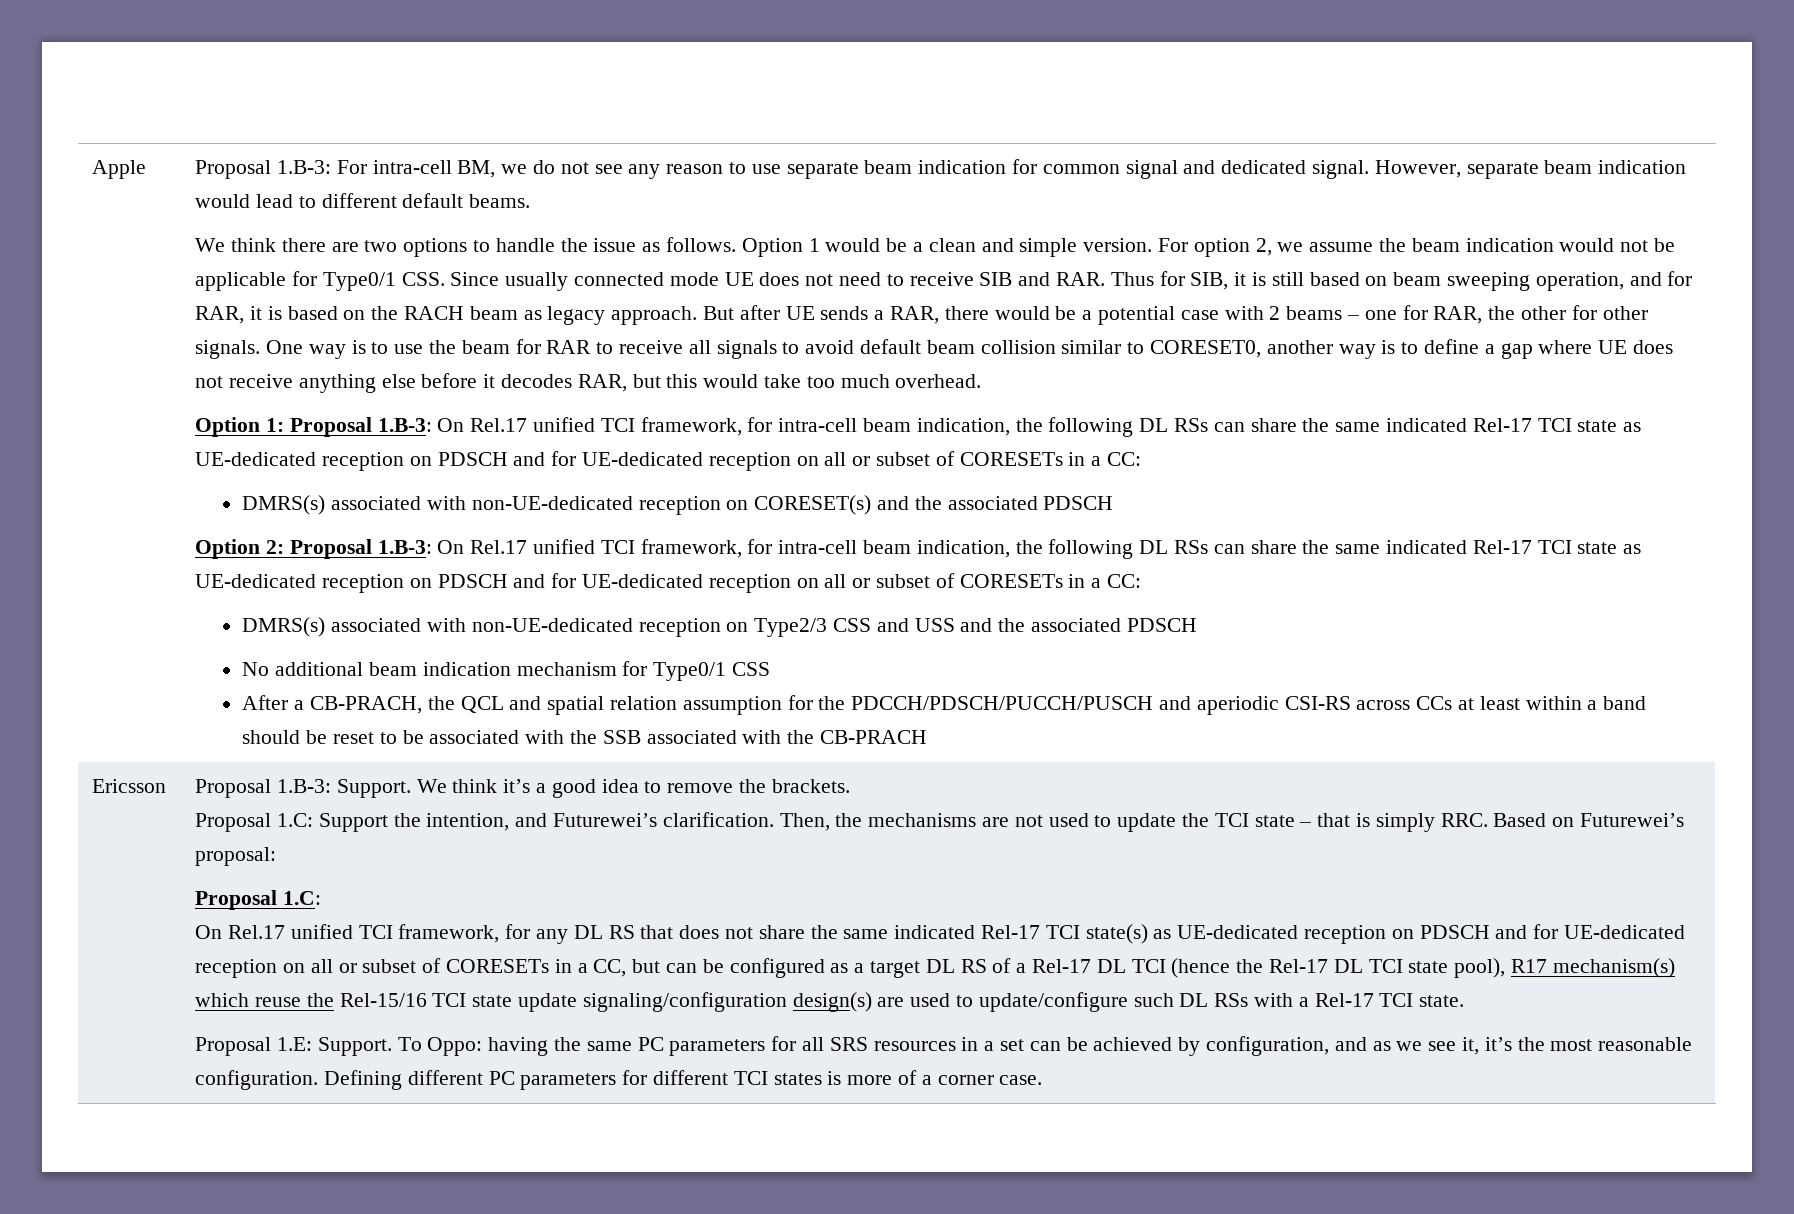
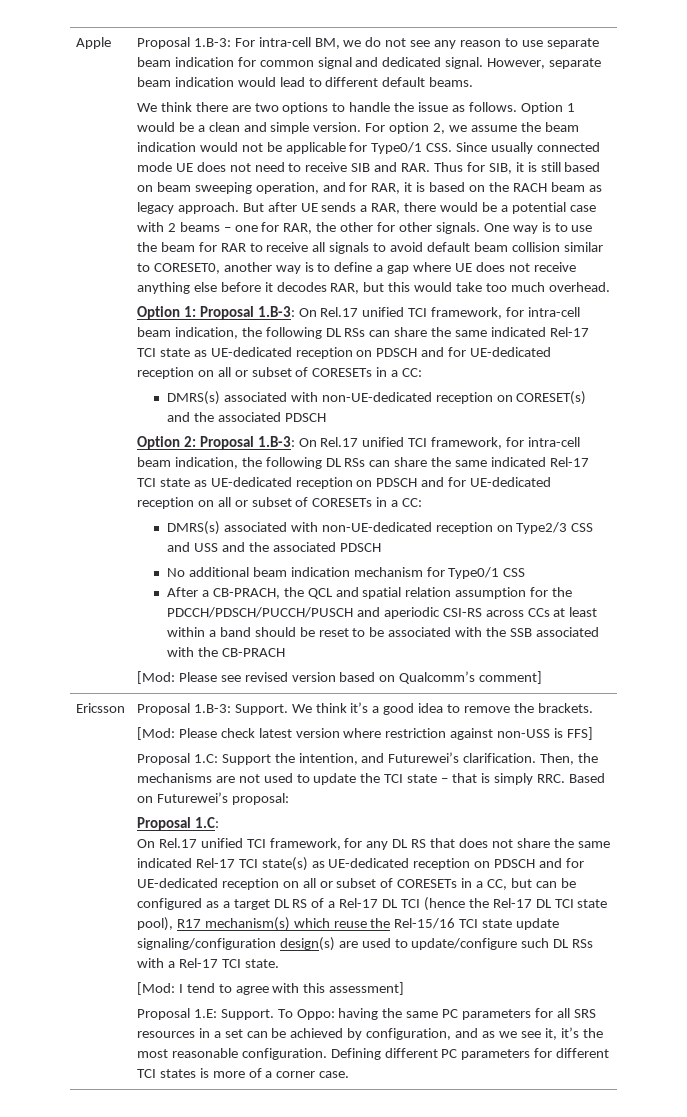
(927, 737) none -> [136,671,543,684] // [Mod: Please see revised version based on Qualcomm’s comment]
(850, 786) none -> [136,727,593,740] // [Mod: Please check latest version where restriction against non-USS is FFS]
(1465, 1001) none -> [136,982,405,995] // [Mod: I tend to agree with this assessment]

